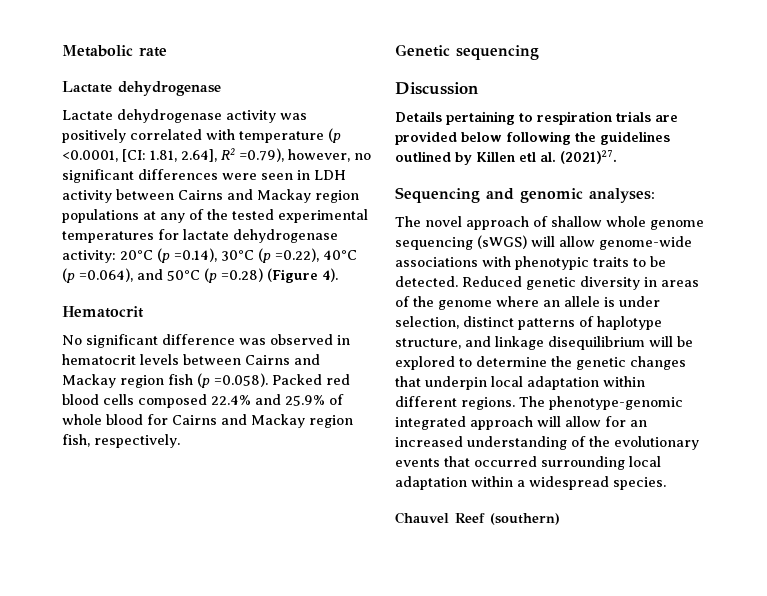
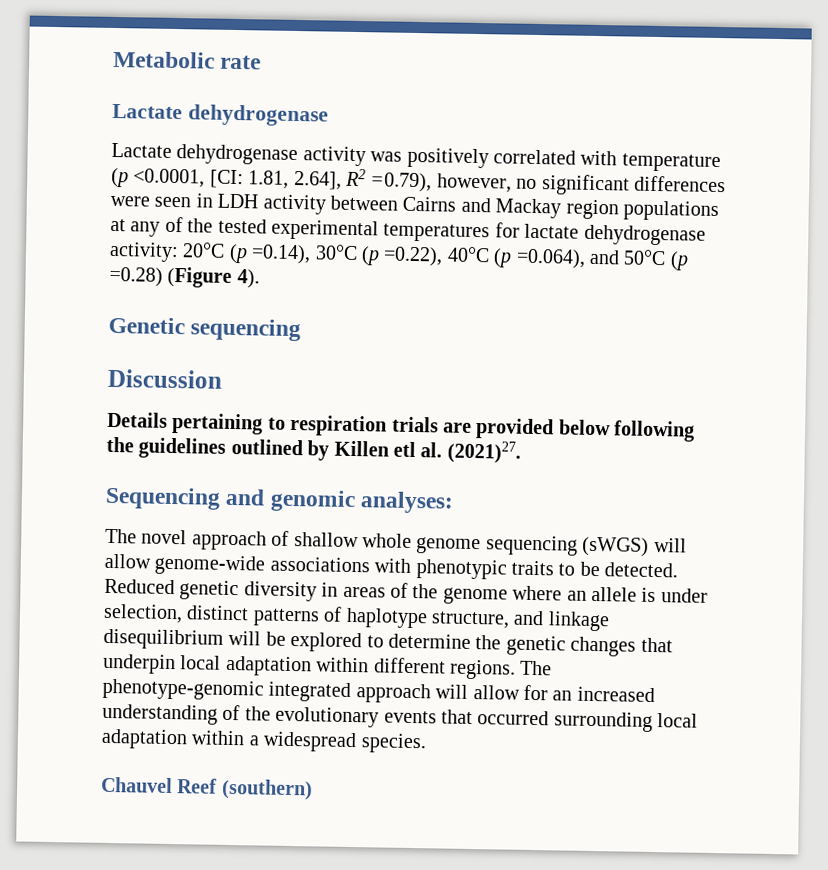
[62,306,144,318] [62,334,350,348] [62,354,320,365] [62,373,350,388] [62,394,344,408] [62,414,353,428] [62,434,180,448] // Hematocrit // No significant difference was observed in hematocrit levels between Cairns and Mackay region fish (p =0.058). Packed red blood cells composed 22.4% and 25.9% of whole blood for Cairns and Mackay region fish, respectively. -> (260, 279) none

